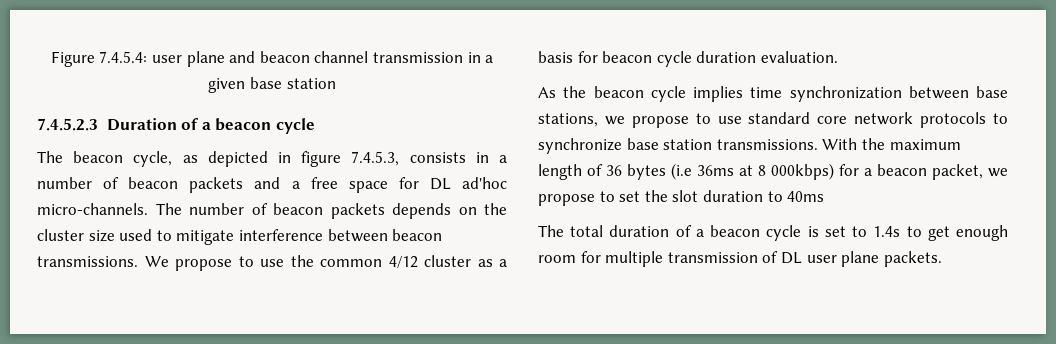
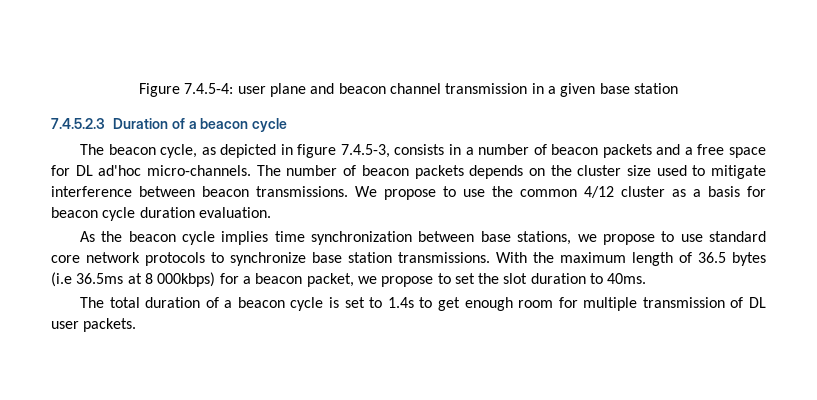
[99,51,148,63] 7.4.5.4: -> [184,83,234,94] 7.4.5-4:
[351,151,400,166] 7.4.5.3, -> [340,144,390,158] 7.4.5-3,
[606,165,622,176] 36 -> [698,252,726,263] 36.5
[697,165,734,176] 36ms -> [76,273,124,284] 36.5ms
[787,191,825,202] 40ms -> [607,273,647,284] 40ms.
[841,251,880,267] plane -> (79, 325) none

